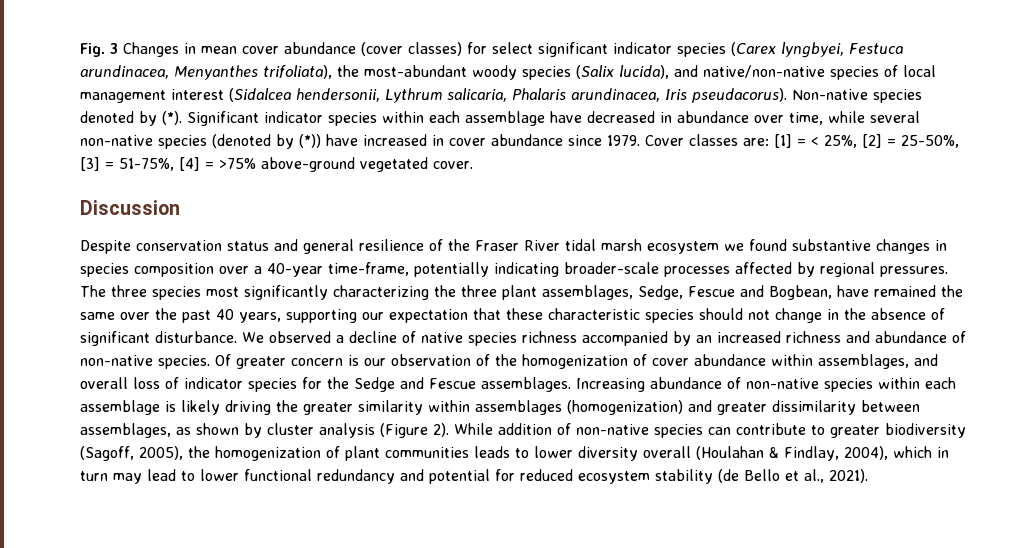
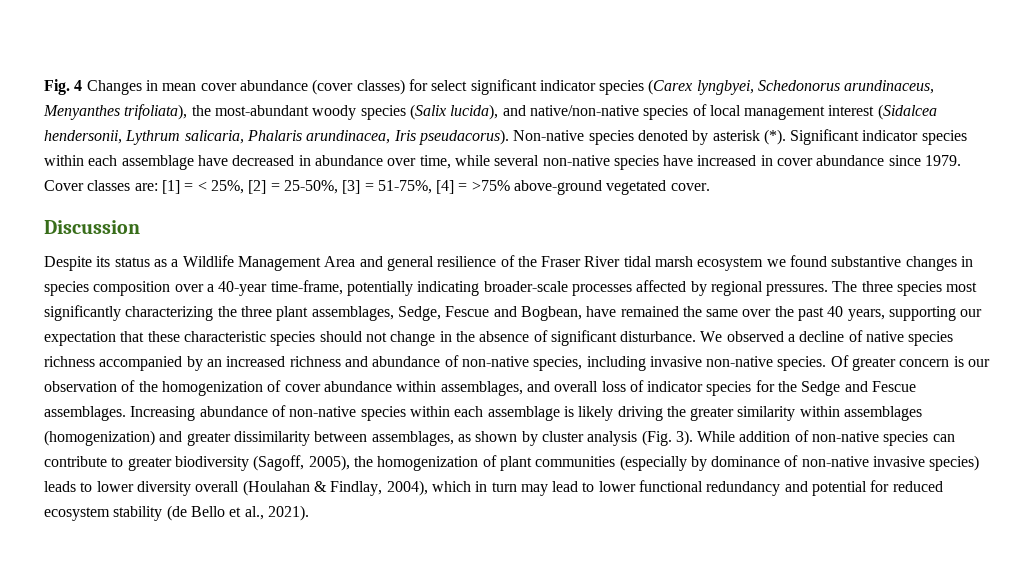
[110,43,118,54] 3 -> [74,80,83,91] 4
[849,43,903,54] [80,65,169,79] Festuca arundinacea, -> [758,80,935,94] Schedonorus arundinaceus,
(157, 118) none -> [712,130,760,141] asterisk
[212,134,321,149] (denoted by (*)) -> (659, 162) none
[136,240,269,251] conservation status -> [96,255,356,271] its status as a Wildlife Management Area
(153, 360) none -> [533,356,774,371] species, including invasive non-native
[380,423,449,438] (Figure 2). -> [641,430,693,446] (Fig. 3).
(469, 452) none -> [619,455,980,471] (especially by dominance of non-native invasive species)

